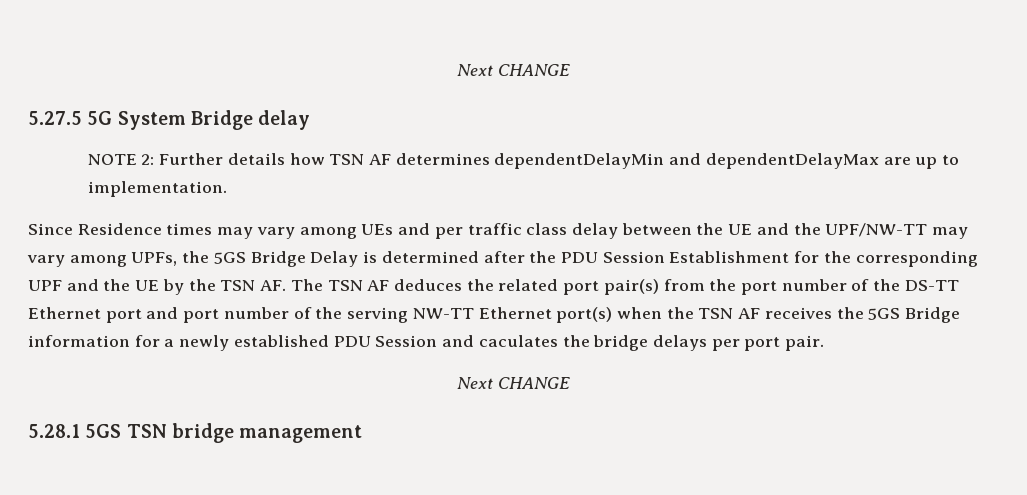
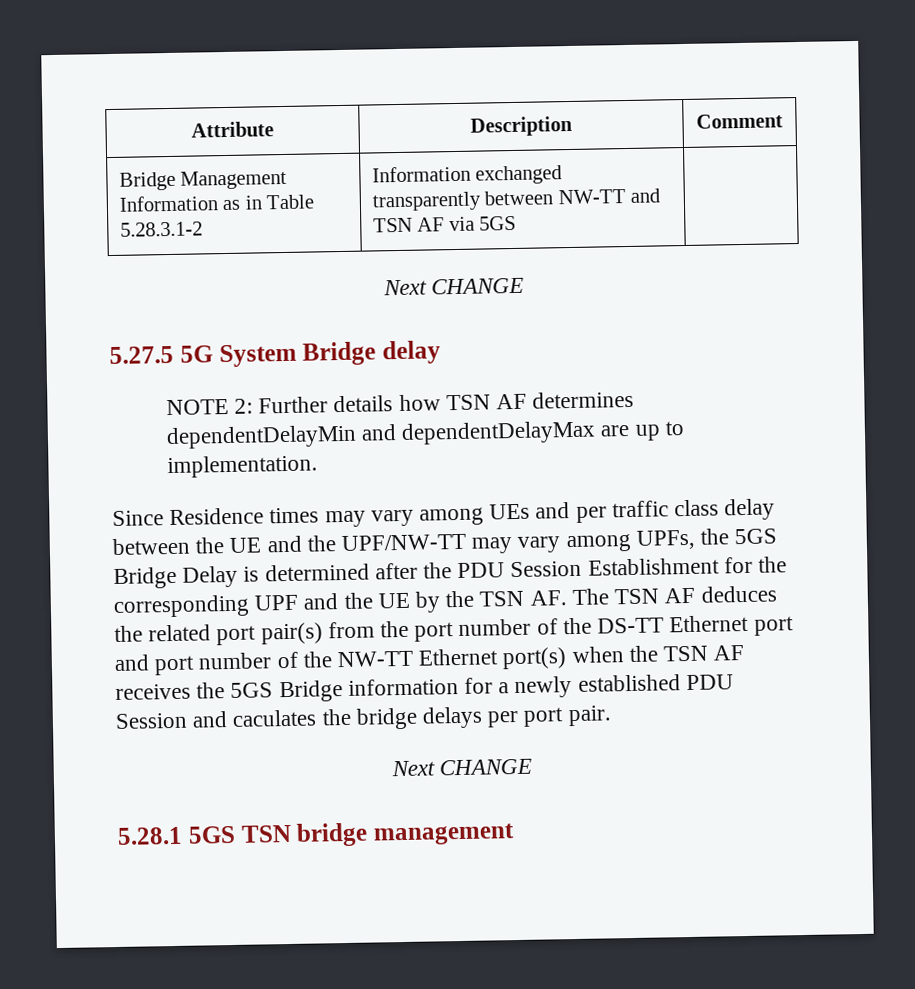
(457, 70) none -> [191,121,274,138] [470,115,573,137] [696,113,783,129] [118,169,288,191] [118,194,315,212] [119,221,203,237] [371,165,563,185] [371,188,661,212] [372,215,517,233] Attribute | Description | Comment // Bridge Management Information as in Table 5.28.3.1-2 | Information exchanged transparently between NW-TT and TSN AF via 5GS | //
[347,307,409,323] serving -> (332, 659) none

